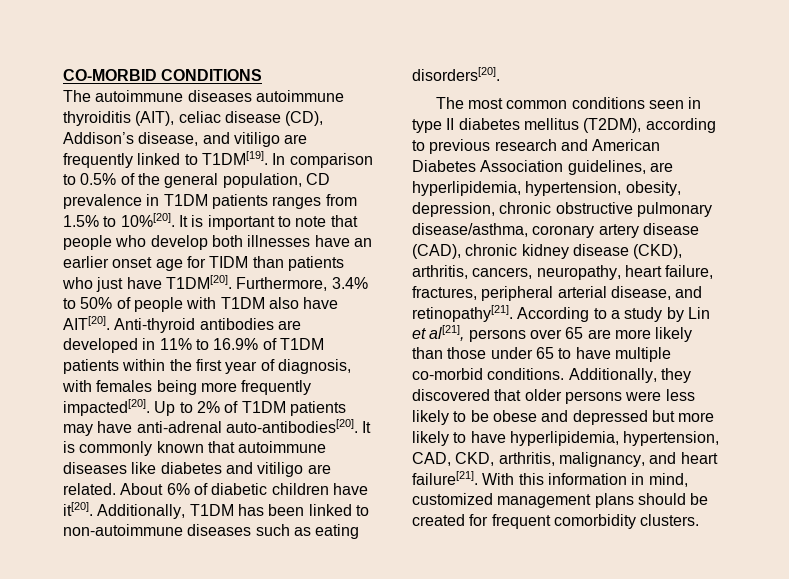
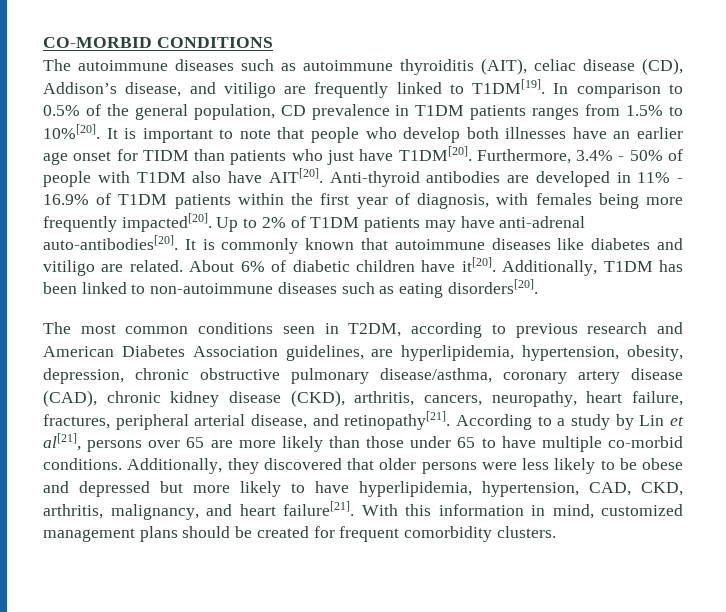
(252, 96) none -> [241,59,296,71] such as
[112,257,183,271] onset age -> [43,151,112,165] age onset
[63,298,76,309] to -> [618,156,625,161] -
[195,339,209,350] to -> [677,178,683,183] -
[412,118,642,133] type II diabetes mellitus (T2DM), -> [348,323,402,337] T2DM,

